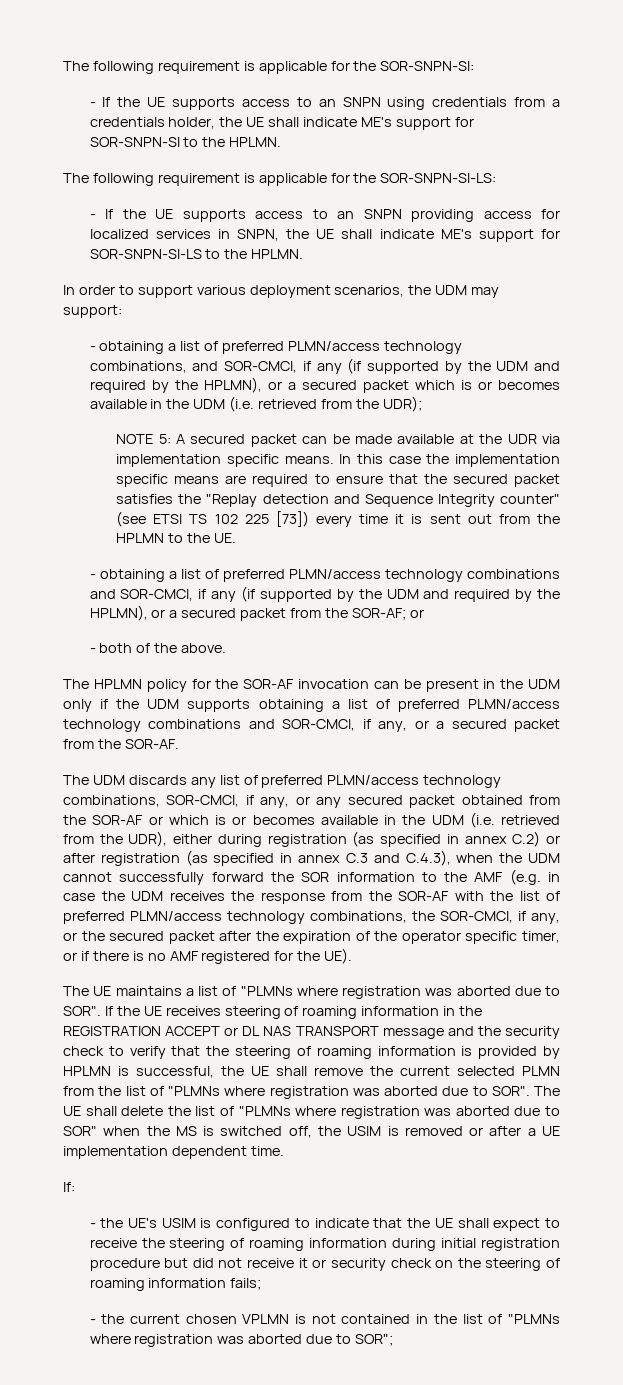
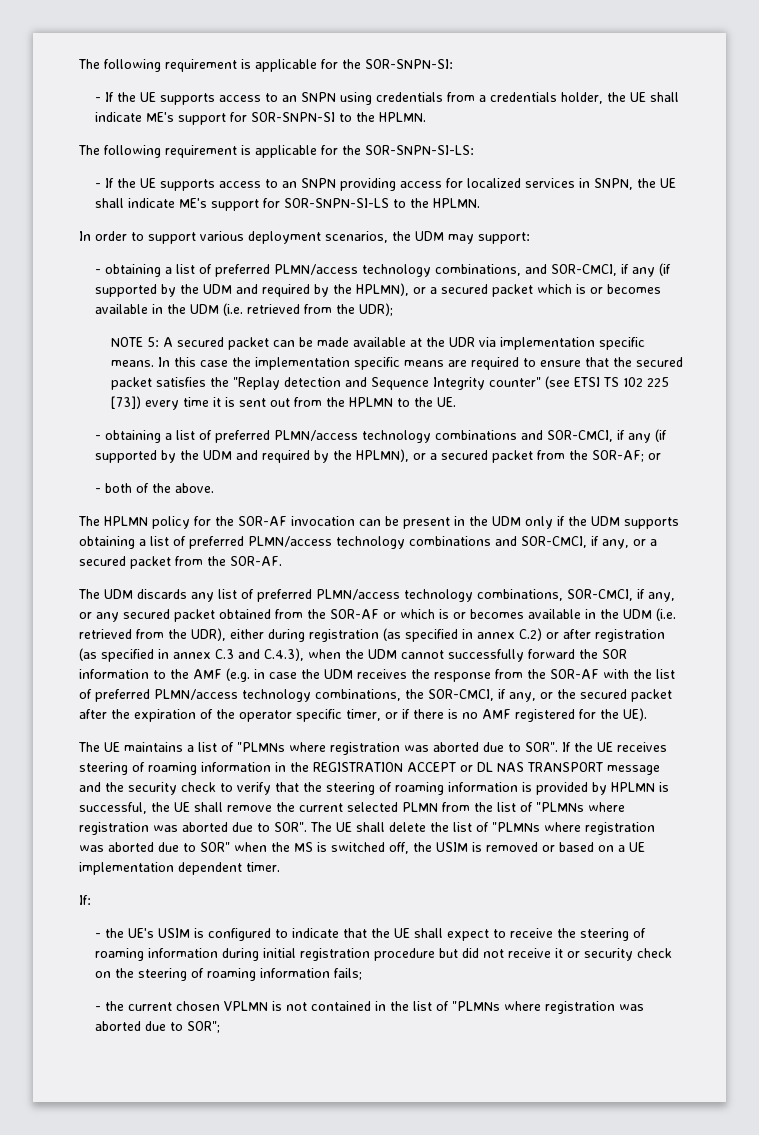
[489,1126,522,1136] after -> [559,842,614,852] based on
[250,1146,284,1156] time. -> [246,862,280,872] timer.

